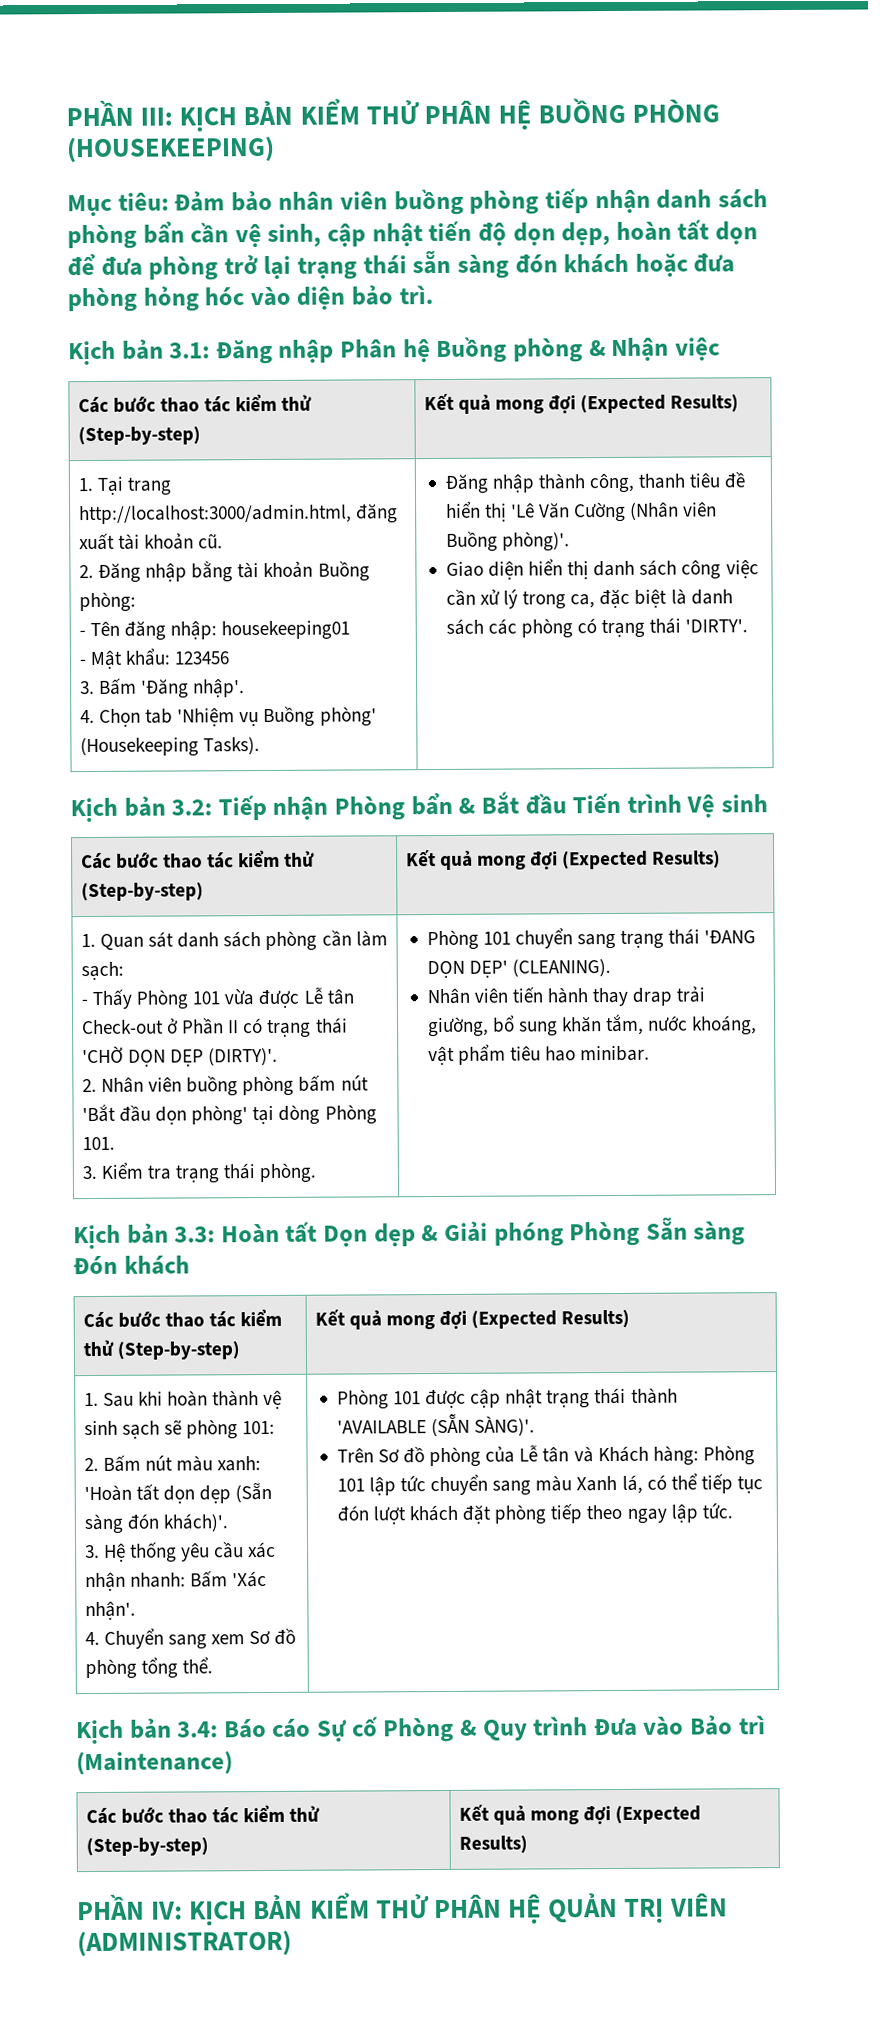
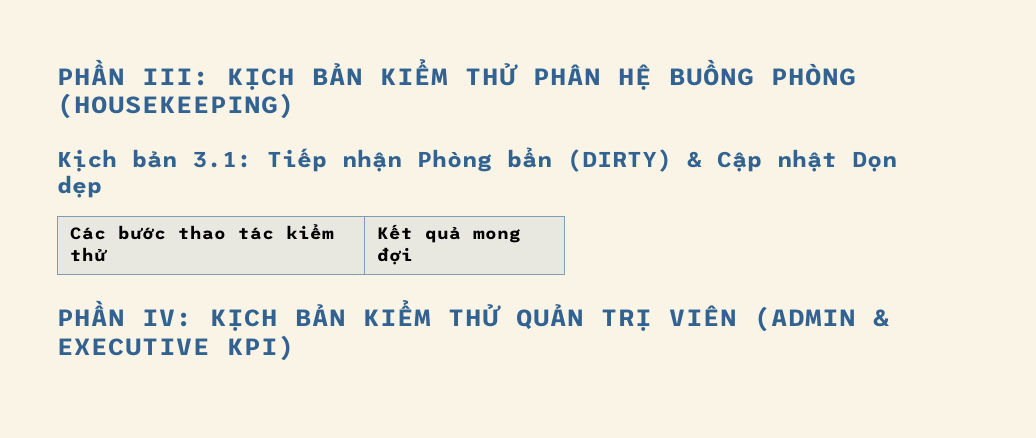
[67,188,768,217] [67,219,758,250] [67,250,736,281] [67,285,433,313] [68,336,720,366] [77,393,313,414] [77,426,201,446] [423,393,740,414] [77,476,172,496] [78,503,398,525] [78,532,224,551] [78,560,370,583] [78,591,136,613] [78,620,351,641] [78,648,230,670] [79,677,246,699] [79,705,377,728] [79,737,260,758] [444,471,746,494] [445,501,718,523] [445,530,570,552] [445,559,759,580] [445,588,733,610] [445,617,749,639] [70,791,768,823] [80,849,316,870] [80,882,204,902] [405,850,722,871] [80,929,388,952] [80,961,124,981] [80,987,354,1010] [81,1017,348,1038] [81,1045,279,1067] [81,1074,369,1097] [81,1103,377,1126] [81,1136,115,1151] [81,1162,317,1184] [426,928,757,951] [426,959,611,979] [426,986,706,1007] [427,1013,758,1038] [427,1044,651,1066] [73,1217,746,1250] [73,1255,190,1275] [82,1308,283,1329] [82,1339,240,1360] [314,1309,631,1330] [83,1389,283,1410] [83,1419,276,1440] [83,1454,262,1472] [83,1482,273,1504] [83,1513,229,1535] [84,1541,277,1563] [84,1570,268,1592] [84,1600,136,1621] [84,1627,297,1650] [84,1657,214,1680] [336,1387,678,1410] [336,1413,535,1438] [336,1445,755,1468] [336,1473,764,1496] [336,1503,733,1525] [76,1715,766,1745] [76,1751,233,1776] [85,1804,321,1825] [85,1837,209,1857] [458,1804,702,1825] [458,1835,528,1854] Mục tiêu: Đảm bảo nhân viên buồng phòng tiếp nhận danh sách phòng bẩn cần vệ sinh, cập nhật tiến độ dọn dẹp, hoàn tất dọn để đưa phòng trở lại trạng thái sẵn sàng đón khách hoặc đưa phòng hỏng hóc vào diện bảo trì. // Kịch bản 3.1: Đăng nhập Phân hệ Buồng phòng & Nhận việc // Các bước thao tác kiểm thử (Step-by-step) | Kết quả mong đợi (Expected Results) // 1. Tại trang http://localhost:3000/admin.html, đăng xuất tài khoản cũ. // 2. Đăng nhập bằng tài khoản Buồng phòng: // - Tên đăng nhập: housekeeping01 // - Mật khẩu: 123456 // 3. Bấm 'Đăng nhập'. // 4. Chọn tab 'Nhiệm vụ Buồng phòng' (Housekeeping Tasks). | Đăng nhập thành công, thanh tiêu đề hiển thị 'Lê Văn Cường (Nhân viên Buồng phòng)'. // Giao diện hiển thị danh sách công việc cần xử lý trong ca, đặc biệt là danh sách các phòng có trạng thái 'DIRTY'. // Kịch bản 3.2: Tiếp nhận Phòng bẩn & Bắt đầu Tiến trình Vệ sinh // Các bước thao tác kiểm thử (Step-by-step) | Kết quả mong đợi (Expected Results) // 1. Quan sát danh sách phòng cần làm sạch: // - Thấy Phòng 101 vừa được Lễ tân Check-out ở Phần II có trạng thái 'CHỜ DỌN DẸP (DIRTY)'. // 2. Nhân viên buồng phòng bấm nút 'Bắt đầu dọn phòng' tại dòng Phòng 101. // 3. Kiểm tra trạng thái phòng. | Phòng 101 chuyển sang trạng thái 'ĐANG DỌN DẸP' (CLEANING). // Nhân viên tiến hành thay drap trải giường, bổ sung khăn tắm, nước khoáng, vật phẩm tiêu hao minibar. // Kịch bản 3.3: Hoàn tất Dọn dẹp & Giải phóng Phòng Sẵn sàng Đón khách // Các bước thao tác kiểm thử (Step-by-step) | Kết quả mong đợi (Expected Results) // 1. Sau khi hoàn thành vệ sinh sạch sẽ phòng 101: // 2. Bấm nút màu xanh: 'Hoàn tất dọn dẹp (Sẵn sàng đón khách)'. // 3. Hệ thống yêu cầu xác nhận nhanh: Bấm 'Xác nhận'. // 4. Chuyển sang xem Sơ đồ phòng tổng thể. | Phòng 101 được cập nhật trạng thái thành 'AVAILABLE (SẴN SÀNG)'. // Trên Sơ đồ phòng của Lễ tân và Khách hàng: Phòng 101 lập tức chuyển sang màu Xanh lá, có thể tiếp tục đón lượt khách đặt phòng tiếp theo ngay lập tức. // Kịch bản 3.4: Báo cáo Sự cố Phòng & Quy trình Đưa vào Bảo trì (Maintenance) // Các bước thao tác kiểm thử (Step-by-step) | Kết quả mong đợi (Expected Results) -> [57,147,897,172] [57,175,102,198] [69,224,334,240] [69,247,108,262] [376,224,521,243] [376,247,413,265] Kịch bản 3.1: Tiếp nhận Phòng bẩn (DIRTY) & Cập nhật Dọn dẹp // Các bước thao tác kiểm thử | Kết quả mong đợi
[433,1893,543,1924] PHÂN HỆ -> (501, 315) none
[77,1929,292,1957] (ADMINISTRATOR) -> [754,306,890,332] [57,335,295,361] (ADMIN & EXECUTIVE KPI)

